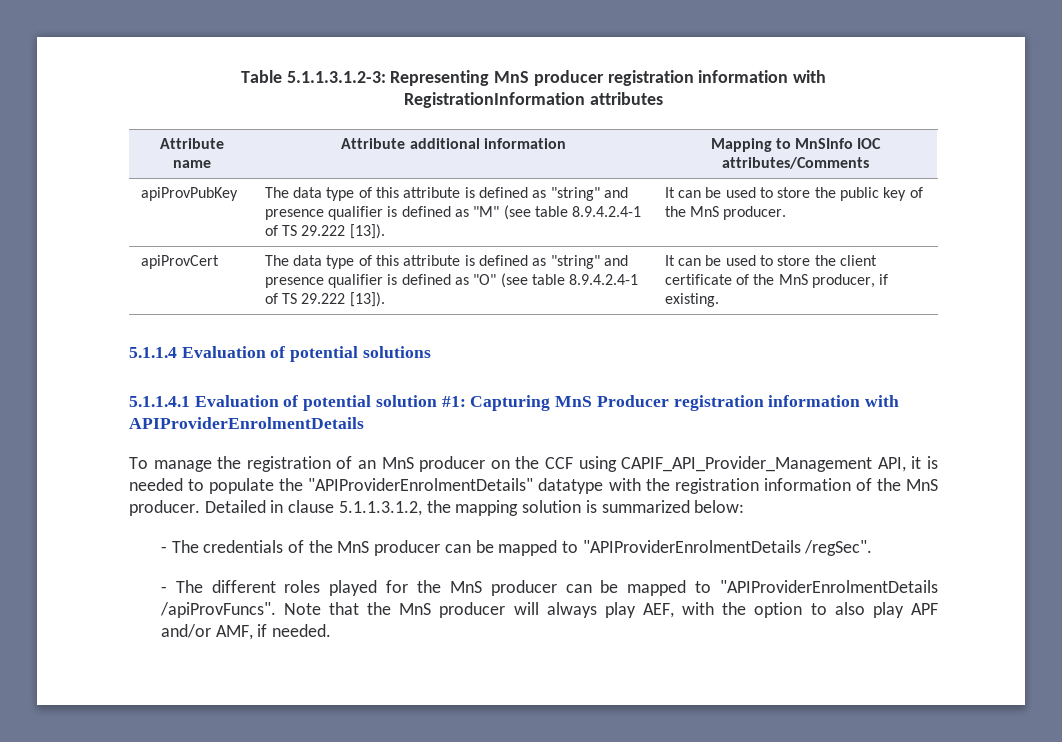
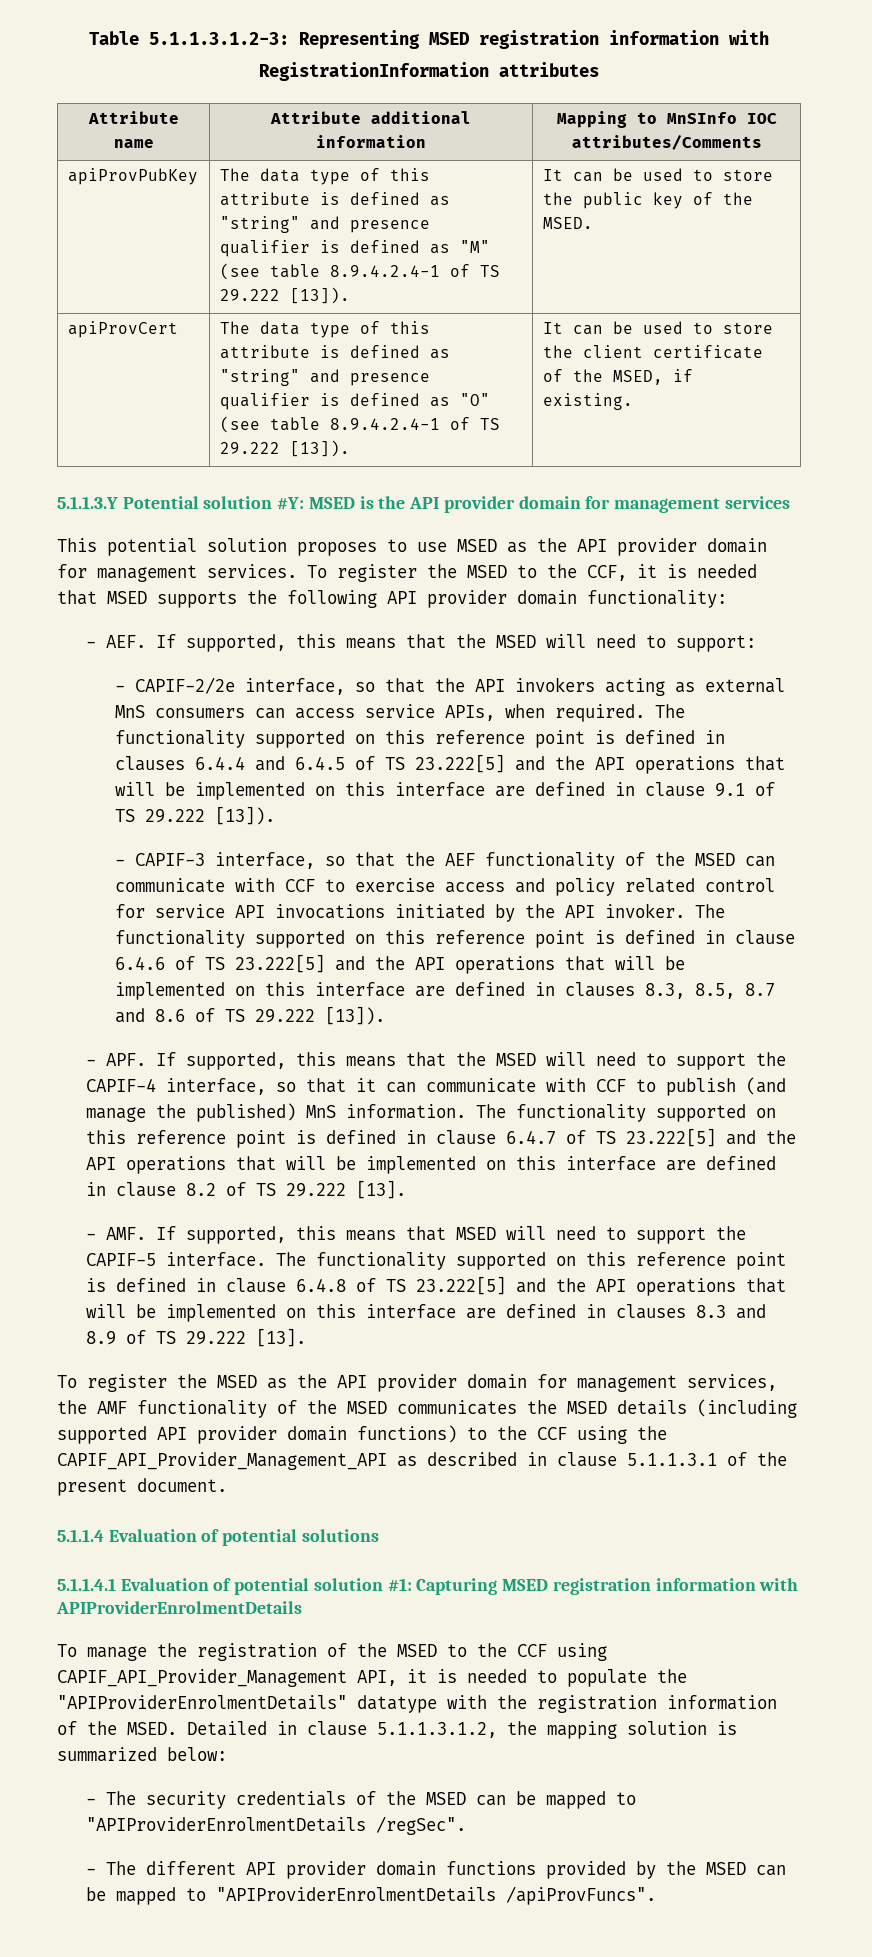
[494,70,604,86] MnS producer -> [429,32,470,45] MSED
[690,206,787,220] MnS producer. -> [542,217,593,229] MSED.
[778,274,876,288] MnS producer, -> [612,370,663,385] MSED,
(719, 300) none -> [57,496,790,513] [57,538,767,556] [57,564,757,582] [57,590,727,608] [86,634,757,652] [115,677,786,696] [115,704,686,722] [115,730,726,748] [115,754,786,774] [115,782,776,800] [115,806,276,825] [115,852,776,870] [115,878,776,896] [115,903,726,922] [115,930,796,948] [115,954,686,974] [115,982,776,1000] [115,1006,386,1025] [86,1052,787,1070] [86,1077,787,1096] [86,1103,777,1122] [86,1128,797,1148] [86,1156,777,1174] [86,1180,407,1199] [86,1226,747,1244] [86,1252,787,1270] [86,1276,787,1296] [86,1304,767,1322] [86,1328,307,1347] [57,1374,777,1392] [57,1399,797,1418] [57,1425,667,1444] [57,1452,787,1470] [57,1478,227,1496] // 5.1.1.3.Y Potential solution #Y: MSED is the API provider domain for management services // This potential solution proposes to use MSED as the API provider domain for management services. To register the MSED to the CCF, it is needed that MSED supports the following API provider domain functionality: // - AEF. If supported, this means that the MSED will need to support: // - CAPIF-2/2e interface, so that the API invokers acting as external MnS consumers can access service APIs, when required. The functionality supported on this reference point is defined in clauses 6.4.4 and 6.4.5 of TS 23.222[5] and the API operations that will be implemented on this interface are defined in clause 9.1 of TS 29.222 [13]). // - CAPIF-3 interface, so that the AEF functionality of the MSED can communicate with CCF to exercise access and policy related control for service API invocations initiated by the API invoker. The functionality supported on this reference point is defined in clause 6.4.6 of TS 23.222[5] and the API operations that will be implemented on this interface are defined in clauses 8.3, 8.5, 8.7 and 8.6 of TS 29.222 [13]). // - APF. If supported, this means that the MSED will need to support the CAPIF-4 interface, so that it can communicate with CCF to publish (and manage the published) MnS information. The functionality supported on this reference point is defined in clause 6.4.7 of TS 23.222[5] and the API operations that will be implemented on this interface are defined in clause 8.2 of TS 29.222 [13]. // - AMF. If supported, this means that MSED will need to support the CAPIF-5 interface. The functionality supported on this reference point is defined in clause 6.4.8 of TS 23.222[5] and the API operations that will be implemented on this interface are defined in clauses 8.3 and 8.9 of TS 29.222 [13]. // To register the MSED as the API provider domain for management services, the AMF functionality of the MSED communicates the MSED details (including supported API provider domain functions) to the CCF using the CAPIF_API_Provider_Management_API as described in clause 5.1.1.3.1 of the present document.
[555,395,669,407] MnS Producer -> [502,1579,549,1591] MSED
[358,456,510,472] an MnS producer on -> [357,1643,467,1657] the MSED to
[906,479,939,491] [129,500,200,516] MnS producer. -> [127,1722,177,1735] MSED.
(199, 546) none -> [146,1791,227,1809] security
[337,540,441,556] MnS producer -> [426,1792,467,1805] MSED
[284,580,557,596] roles played for the MnS producer -> [246,1861,747,1879] API provider domain functions provided by the MSED
[283,602,939,618] [160,624,331,640] Note that the MnS producer will always play AEF, with the option to also play APF and/or AMF, if needed. -> (657, 1895) none

